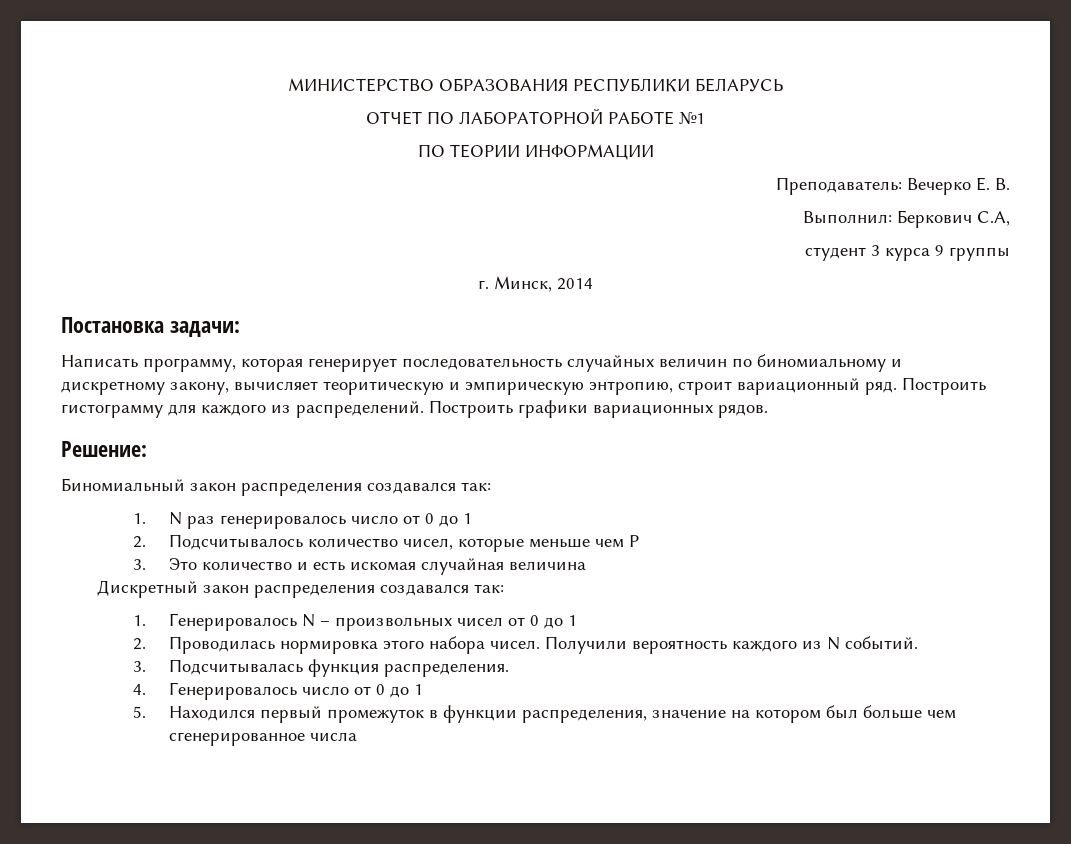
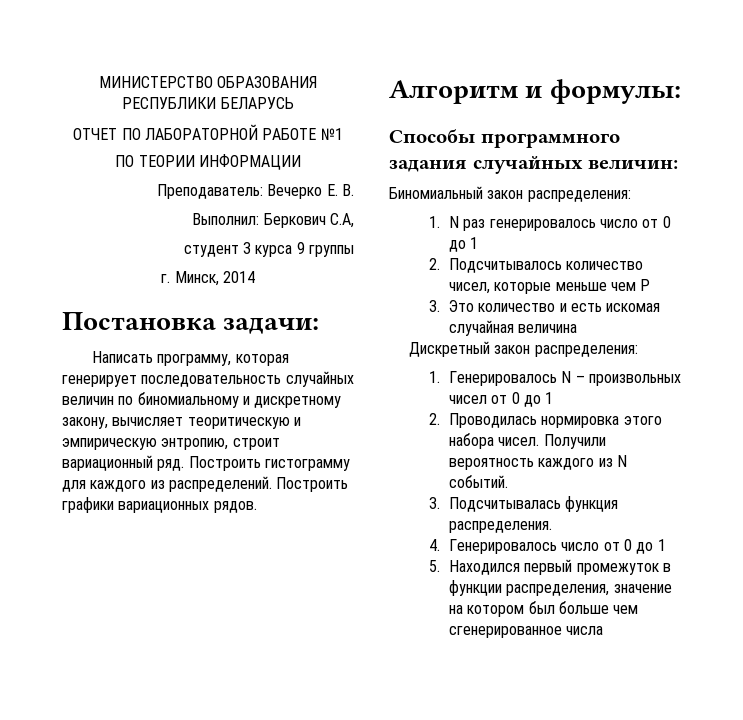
[61,441,147,457] Решение: -> [389,79,681,104] [389,129,620,148] [389,155,679,174] Алгоритм и формулы: // Способы программного задания случайных величин:
[241,482,491,496] распределения создавался так: -> [527,190,631,202] распределения:
[253,584,504,598] распределения создавался так: -> [534,345,638,357] распределения:

